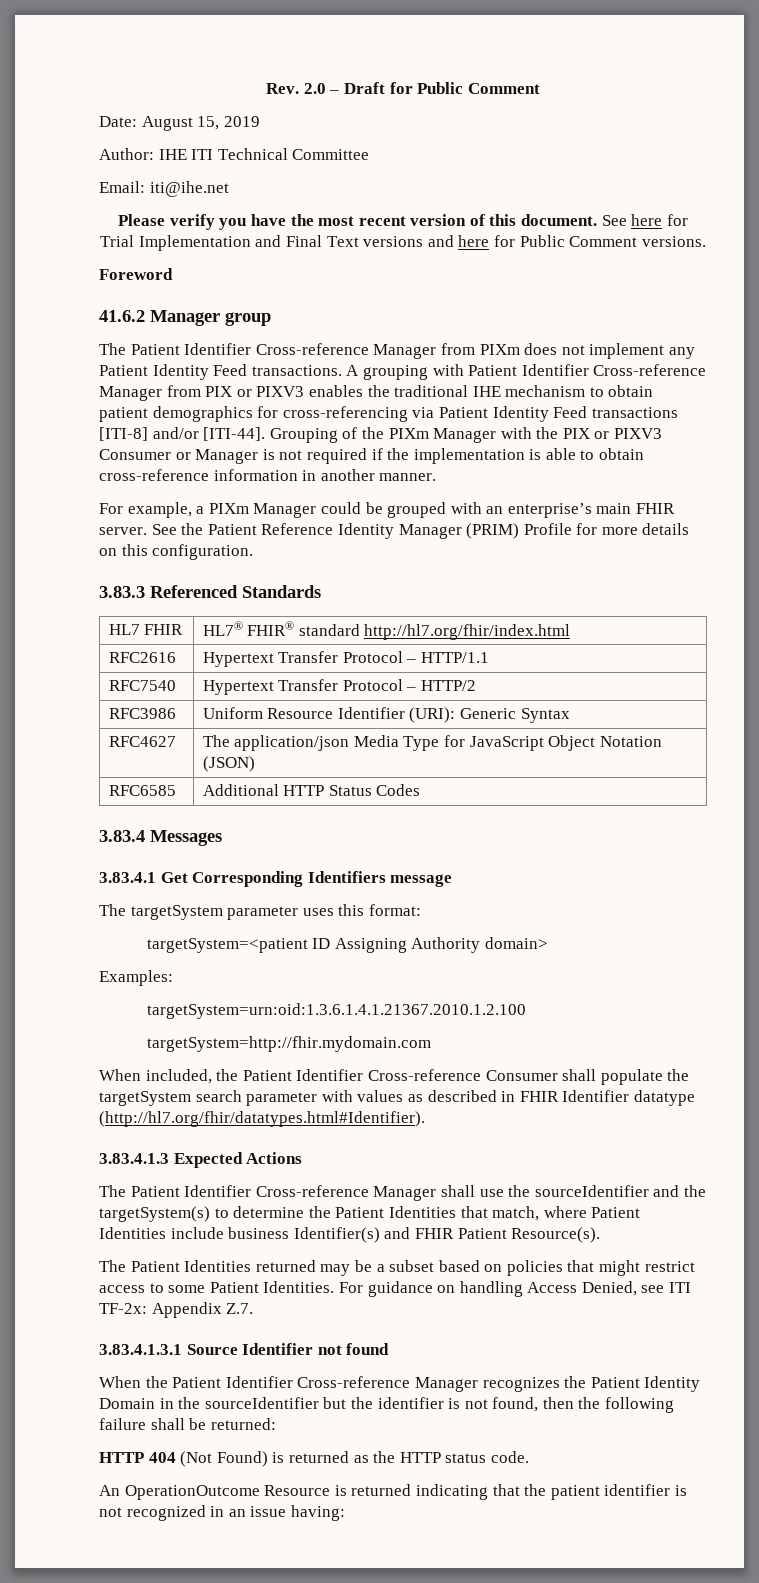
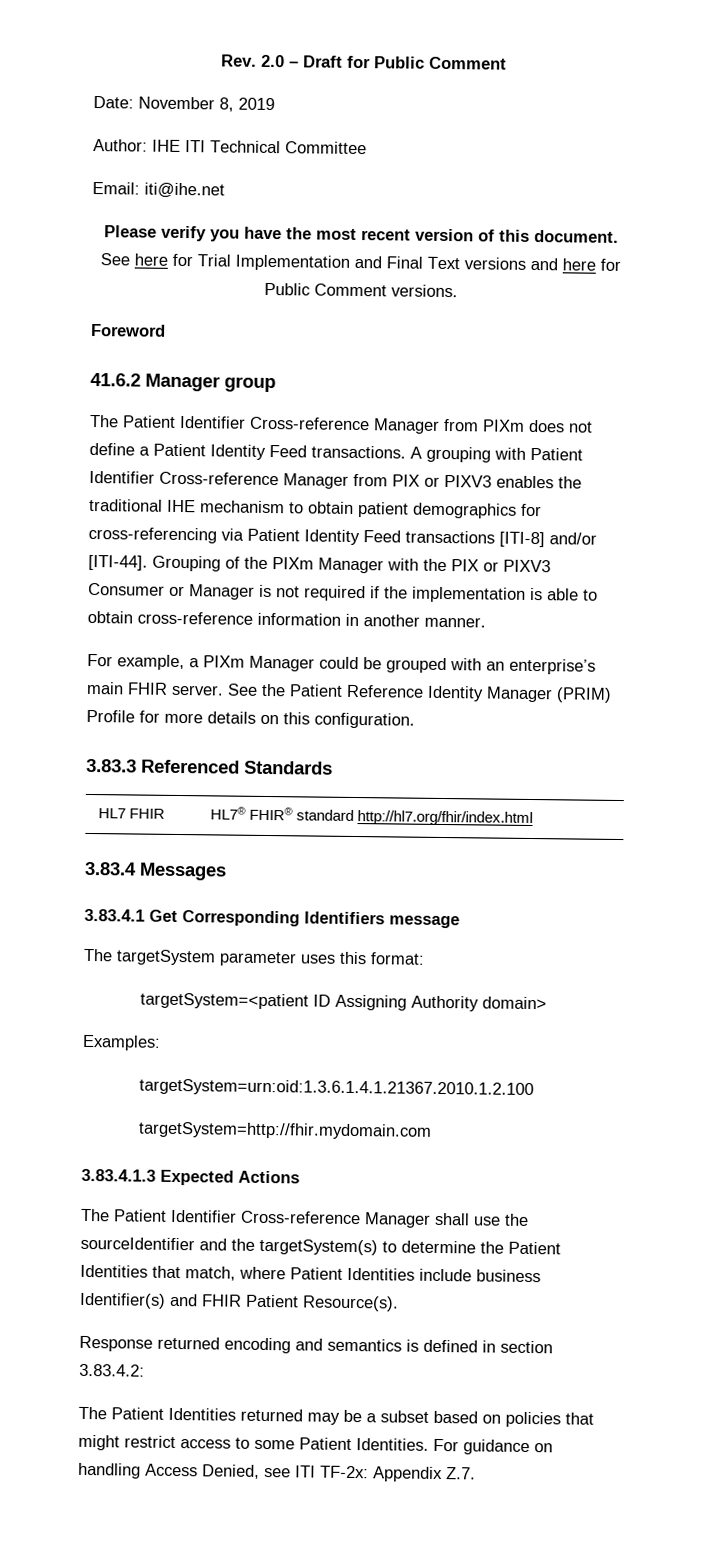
[141,116,220,131] August 15, -> [138,96,234,112] November 8,
[589,343,695,359] implement any -> [89,442,150,456] define a
[108,652,176,663] [202,651,489,667] [108,680,176,691] [202,679,476,695] [108,708,176,719] [202,707,570,723] [108,736,176,747] [202,735,662,751] [202,756,255,772] [108,785,176,796] [202,784,421,796] // RFC2616 | Hypertext Transfer Protocol – HTTP/1.1 // RFC7540 | Hypertext Transfer Protocol – HTTP/2 // RFC3986 | Uniform Resource Identifier (URI): Generic Syntax // RFC4627 | The application/json Media Type for JavaScript Object Notation (JSON) // RFC6585 | Additional HTTP Status Codes -> (533, 818) none
[99,1069,690,1085] [99,1090,695,1106] [99,1111,425,1127] // When included, the Patient Identifier Cross-reference Consumer shall populate the targetSystem search parameter with values as described in FHIR Identifier datatype (http://hl7.org/fhir/datatypes.html#Identifier). -> (432, 1130) none
(601, 1235) none -> [79,1335,553,1354] [79,1363,145,1377] // Response returned encoding and semantics is defined in section 3.83.4.2:
[99,1343,390,1355] [99,1376,701,1392] [99,1397,675,1413] [99,1418,276,1430] [99,1451,529,1467] [99,1484,687,1500] [99,1505,345,1521] // 3.83.4.1.3.1 Source Identifier not found // When the Patient Identifier Cross-reference Manager recognizes the Patient Identity Domain in the sourceIdentifier but the identifier is not found, then the following failure shall be returned: // HTTP 404 (Not Found) is returned as the HTTP status code. // An OperationOutcome Resource is returned indicating that the patient identifier is not recognized in an issue having: -> (476, 1473) none

